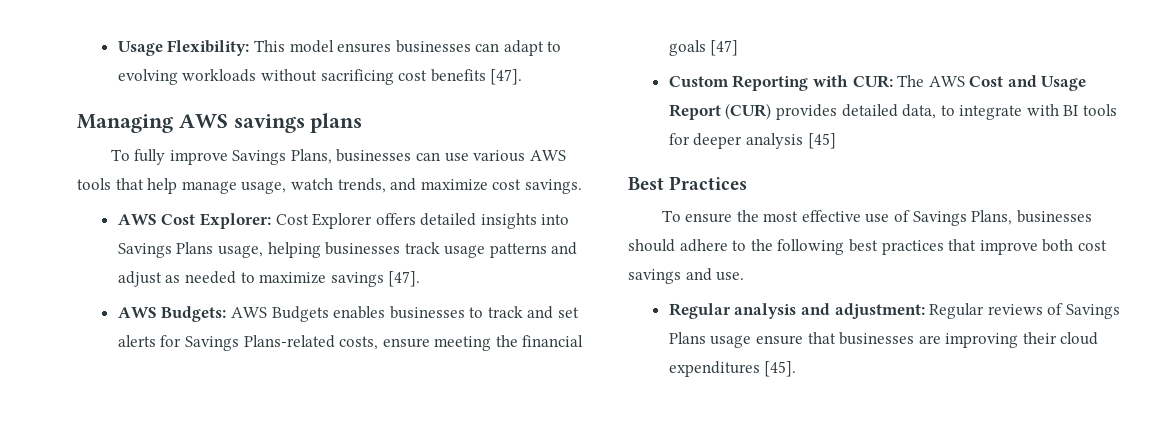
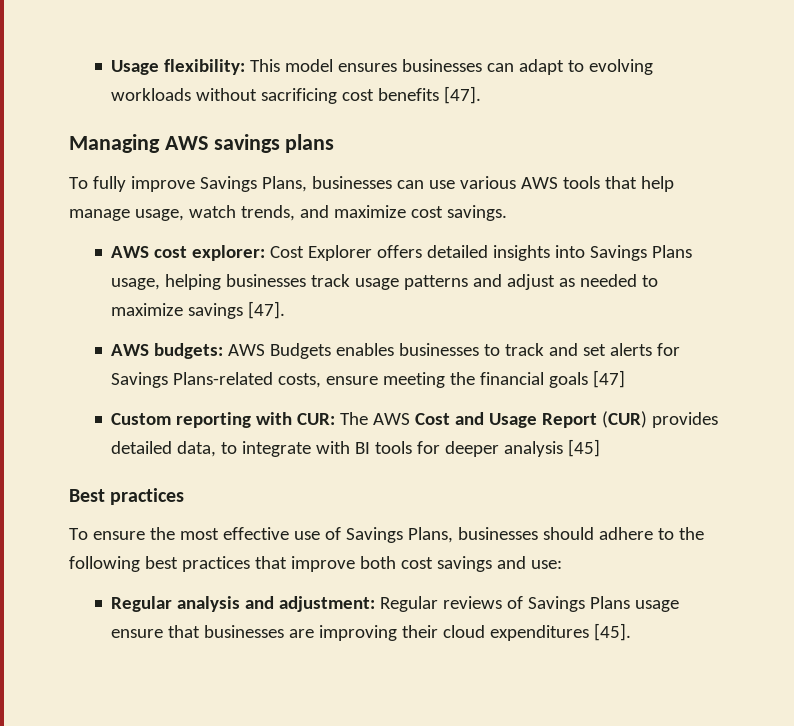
[117,40,250,56] Usage Flexibility: -> [111,59,246,75] Usage flexibility:
[161,213,271,229] Cost Explorer: -> [154,245,266,261] cost explorer:
[161,306,227,322] Budgets: -> [154,343,224,359] budgets:
[732,75,809,91] Reporting -> [176,412,252,428] reporting
[669,176,748,190] Practices -> [110,488,185,505] practices
[716,272,745,281] use. -> [530,560,562,569] use:

